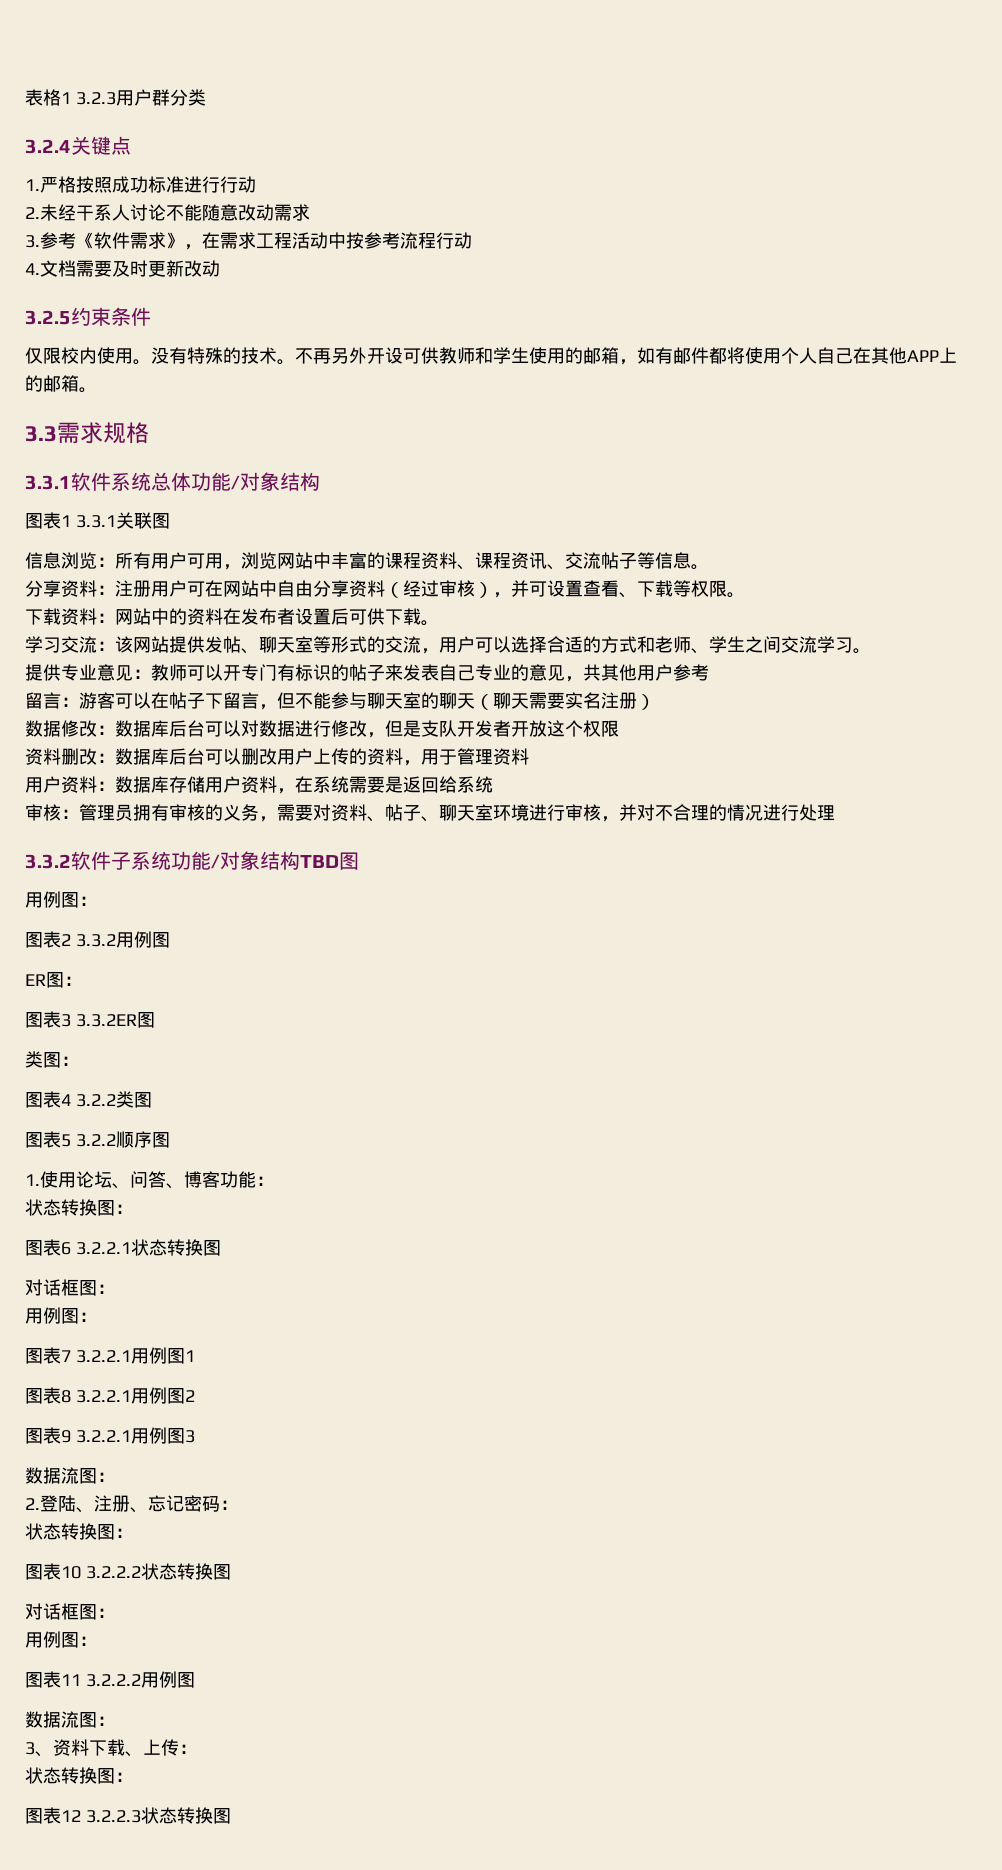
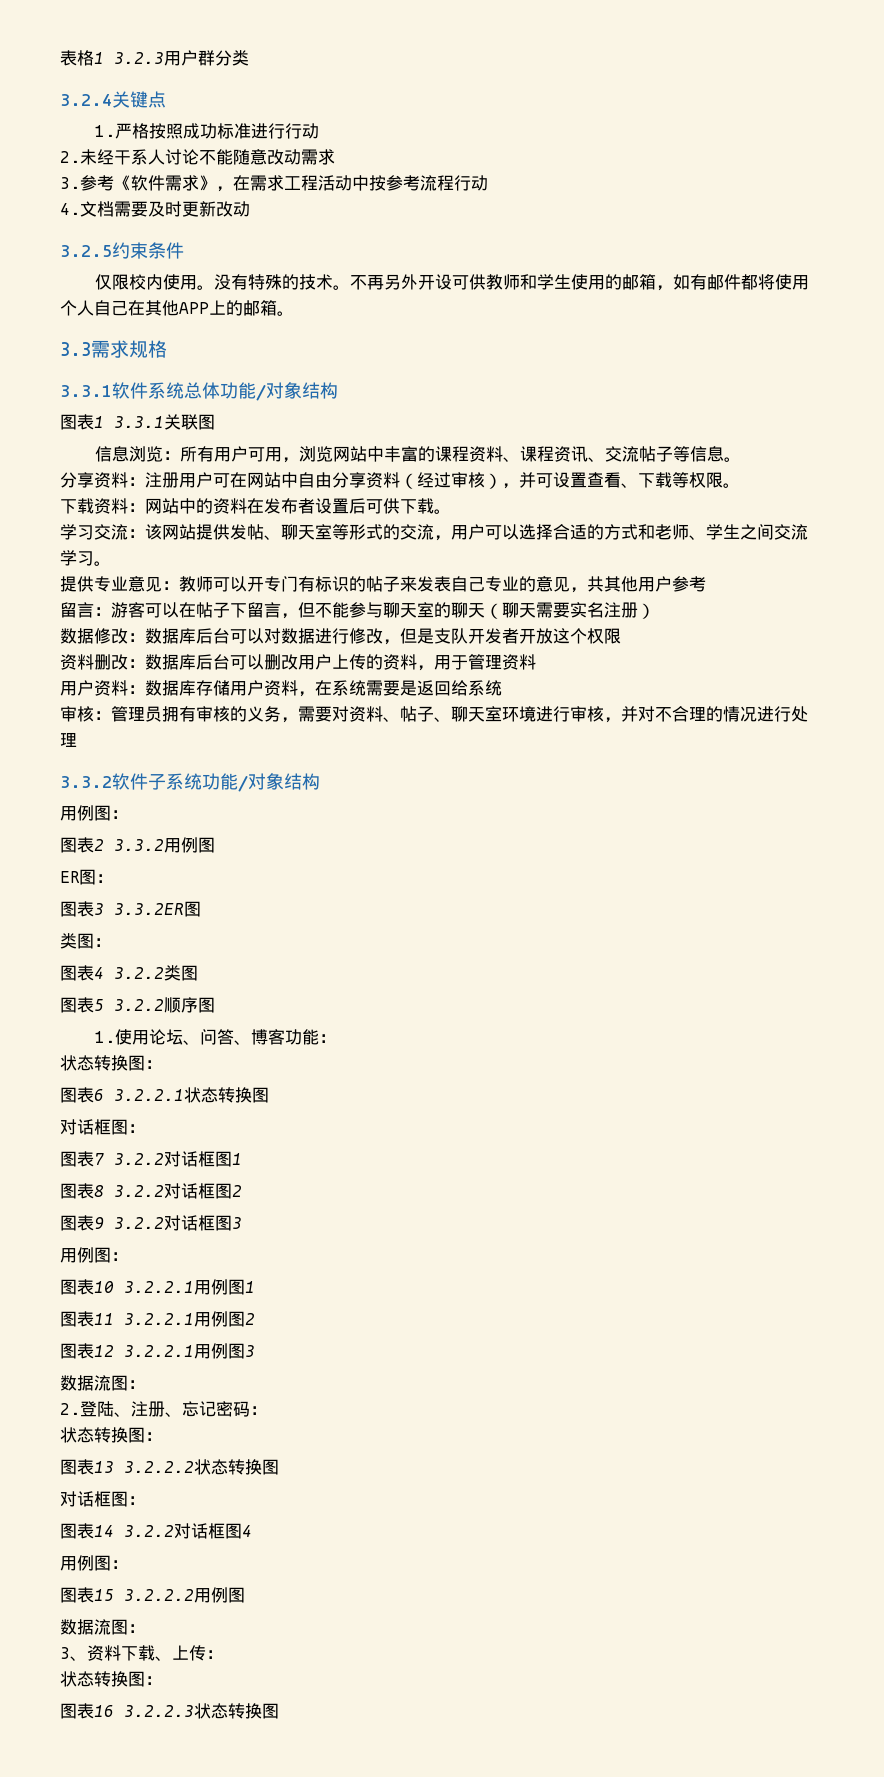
[300,852,359,870] TBD图 -> (320, 781) none
[25,1307,97,1324] [25,1347,71,1364] // 用例图： // 图表7 -> [60,1151,242,1167] [60,1183,242,1199] [60,1215,242,1231] [60,1247,128,1263] [60,1279,114,1295] // 图表7 3.2.2对话框图1 // 图表8 3.2.2对话框图2 // 图表9 3.2.2对话框图3 // 用例图： // 图表10
[61,1390,71,1403] 8 -> [94,1313,114,1325] 11
[61,1430,71,1443] 9 -> [94,1345,114,1357] 12
[61,1566,81,1579] 10 -> [94,1461,114,1473] 13
[25,1631,97,1648] [25,1671,81,1688] // 用例图： // 图表11 -> [60,1523,252,1539] [60,1555,128,1571] [60,1587,114,1603] // 图表14 3.2.2对话框图4 // 用例图： // 图表15
[61,1810,81,1822] 12 -> [94,1705,114,1717] 16

